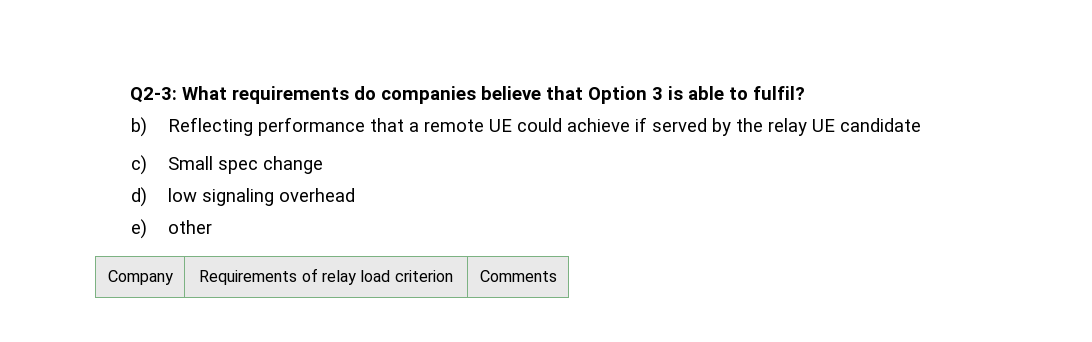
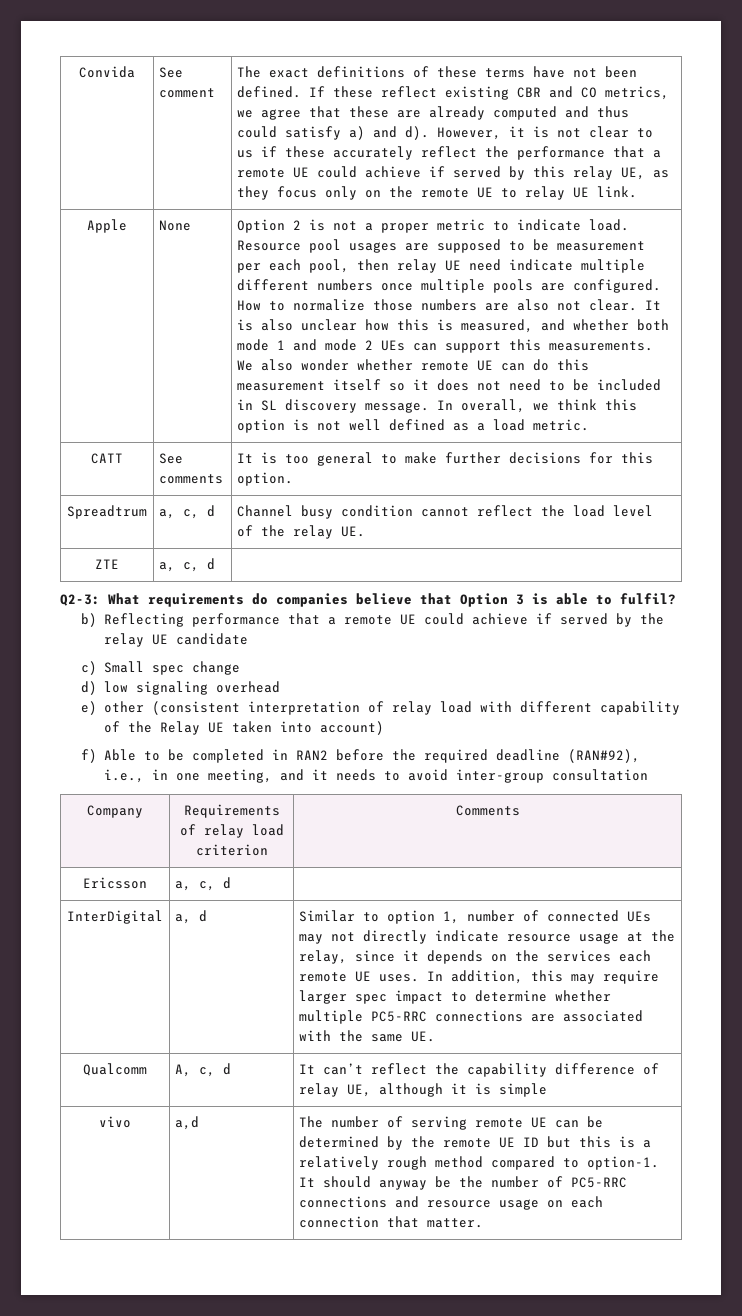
(130, 95) none -> [79,66,135,78] [159,67,184,78] [159,88,216,98] [237,66,638,78] [237,86,670,100] [237,106,630,120] [237,126,654,140] [237,146,662,160] [237,166,670,180] [237,186,638,200] [87,219,127,233] [159,220,192,231] [237,219,630,233] [237,239,646,253] [237,259,646,273] [237,279,662,293] [237,299,662,311] [237,319,670,333] [237,339,654,353] [237,359,590,371] [237,379,662,391] [237,399,638,413] [237,419,590,433] [91,453,123,464] [159,453,184,464] [159,474,224,484] [237,452,654,466] [237,472,294,486] [67,505,147,519] [159,505,216,519] [237,505,654,519] [237,525,366,539] [95,559,119,569] [159,558,216,572] Convida | See comment | The exact definitions of these terms have not been defined. If these reflect existing CBR and CO metrics, we agree that these are already computed and thus could satisfy a) and d). However, it is not clear to us if these accurately reflect the performance that a remote UE could achieve if served by this relay UE, as they focus only on the remote UE to relay UE link. // Apple | None | Option 2 is not a proper metric to indicate load. Resource pool usages are supposed to be measurement per each pool, then relay UE need indicate multiple different numbers once multiple pools are configured. How to normalize those numbers are also not clear. It is also unclear how this is measured, and whether both mode 1 and mode 2 UEs can support this measurements. We also wonder whether remote UE can do this measurement itself so it does not need to be included in SL discovery message. In overall, we think this option is not well defined as a load metric. // CATT | See comments | It is too general to make further decisions for this option. // Spreadtrum | a, c, d | Channel busy condition cannot reflect the load level of the relay UE. // ZTE | a, c, d | //
(212, 227) none -> [152,701,681,715] [104,721,385,735] [81,749,641,763] [104,769,649,783] (consistent interpretation of relay load with different capability of the Relay UE taken into account) // f) Able to be completed in RAN2 before the required deadline (RAN#92), i.e., in one meeting, and it needs to avoid inter-group consultation
(557, 276) none -> [83,877,147,889] [175,877,232,891] [67,910,163,924] [175,910,208,924] [299,910,652,924] [299,930,676,944] [299,950,652,964] [299,970,660,984] [299,990,612,1004] [299,1010,644,1024] [299,1030,436,1042] [83,1063,147,1076] [175,1063,232,1077] [299,1063,660,1077] [299,1083,548,1097] [99,1116,131,1128] [175,1116,200,1130] [299,1116,604,1130] [299,1136,652,1150] [299,1156,660,1170] [299,1176,628,1190] [299,1196,604,1210] [299,1216,484,1228] // Ericsson | a, c, d | // InterDigital | a, d | Similar to option 1, number of connected UEs may not directly indicate resource usage at the relay, since it depends on the services each remote UE uses. In addition, this may require larger spec impact to determine whether multiple PC5-RRC connections are associated with the same UE. // Qualcomm | A, c, d | It can’t reflect the capability difference of relay UE, although it is simple // vivo | a,d | The number of serving remote UE can be determined by the remote UE ID but this is a relatively rough method compared to option-1. It should anyway be the number of PC5-RRC connections and resource usage on each connection that matter.

